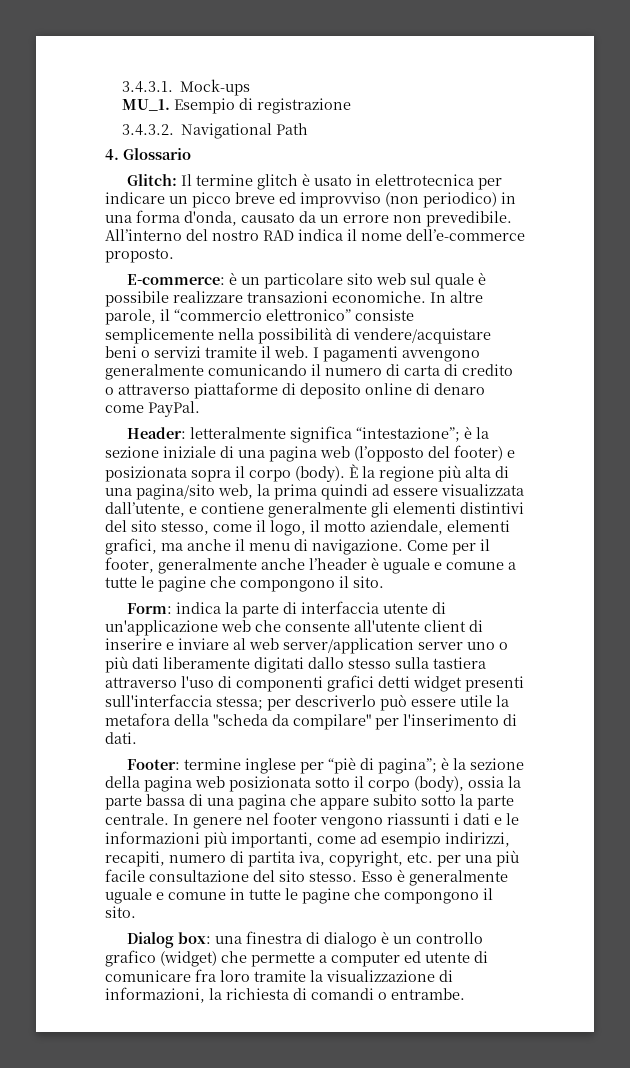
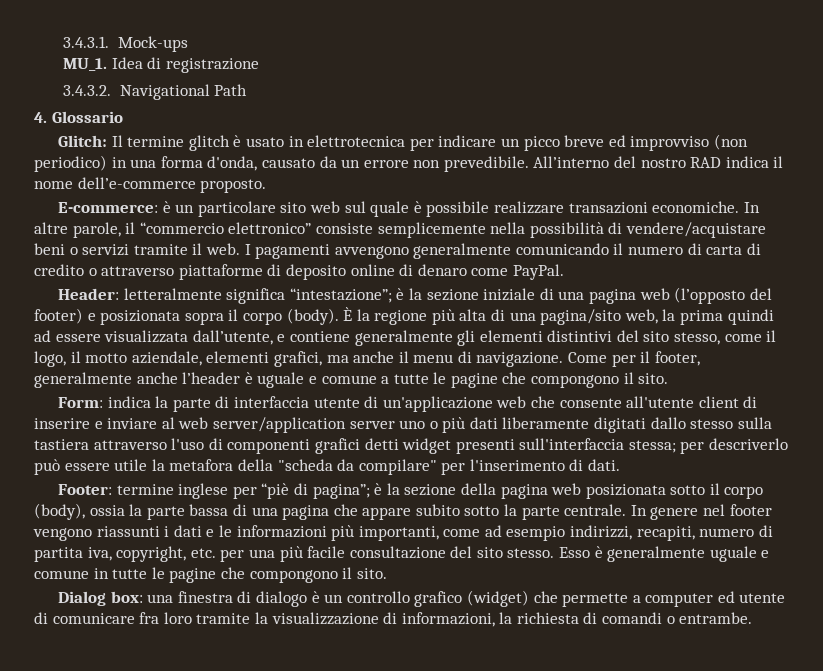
[173,98,235,114] Esempio -> [111,57,143,69] Idea

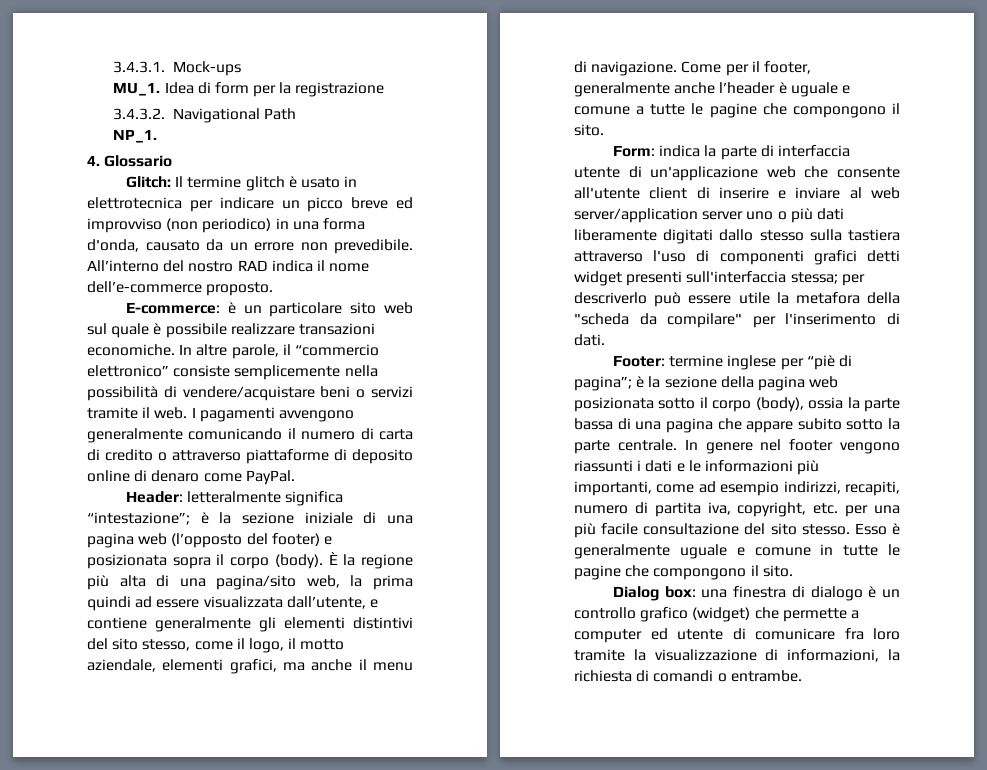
(162, 63) none -> [214,82,292,97] form per la
(248, 90) none -> [113,129,158,143] // NP_1.

